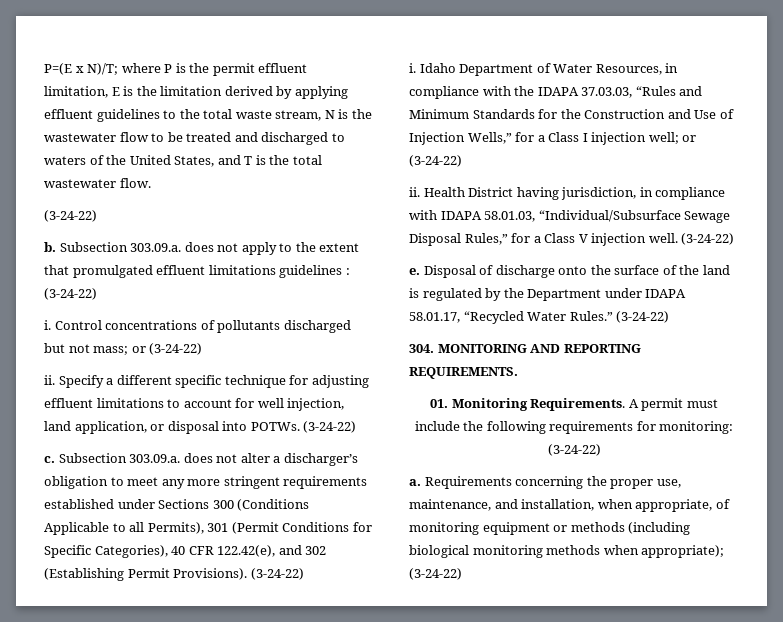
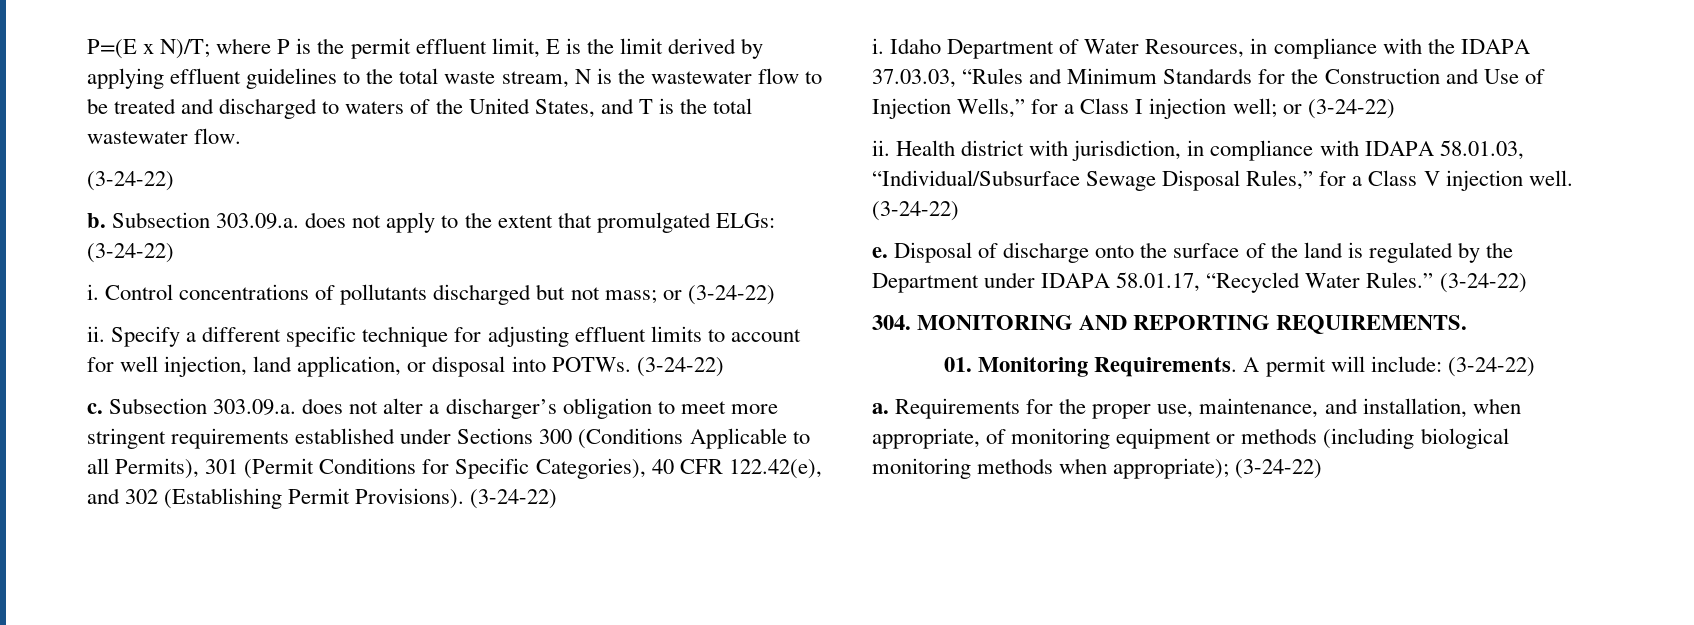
[44,86,108,98] limitation, -> [491,38,540,58] limit,
[160,86,223,96] limitation -> [619,38,663,54] limit
[156,265,350,278] effluent limitations guidelines : -> [715,213,775,228] ELGs:
[96,398,164,408] limitations -> [650,326,702,342] limits
[161,479,185,489] any -> (726, 407) none
[468,187,559,200] District having -> [961,140,1069,156] district with
[686,399,718,408] [414,421,734,434] must include the following requirements for monitoring: -> [1330,356,1442,372] will include:
[515,476,584,489] concerning -> [1026,399,1054,414] for

